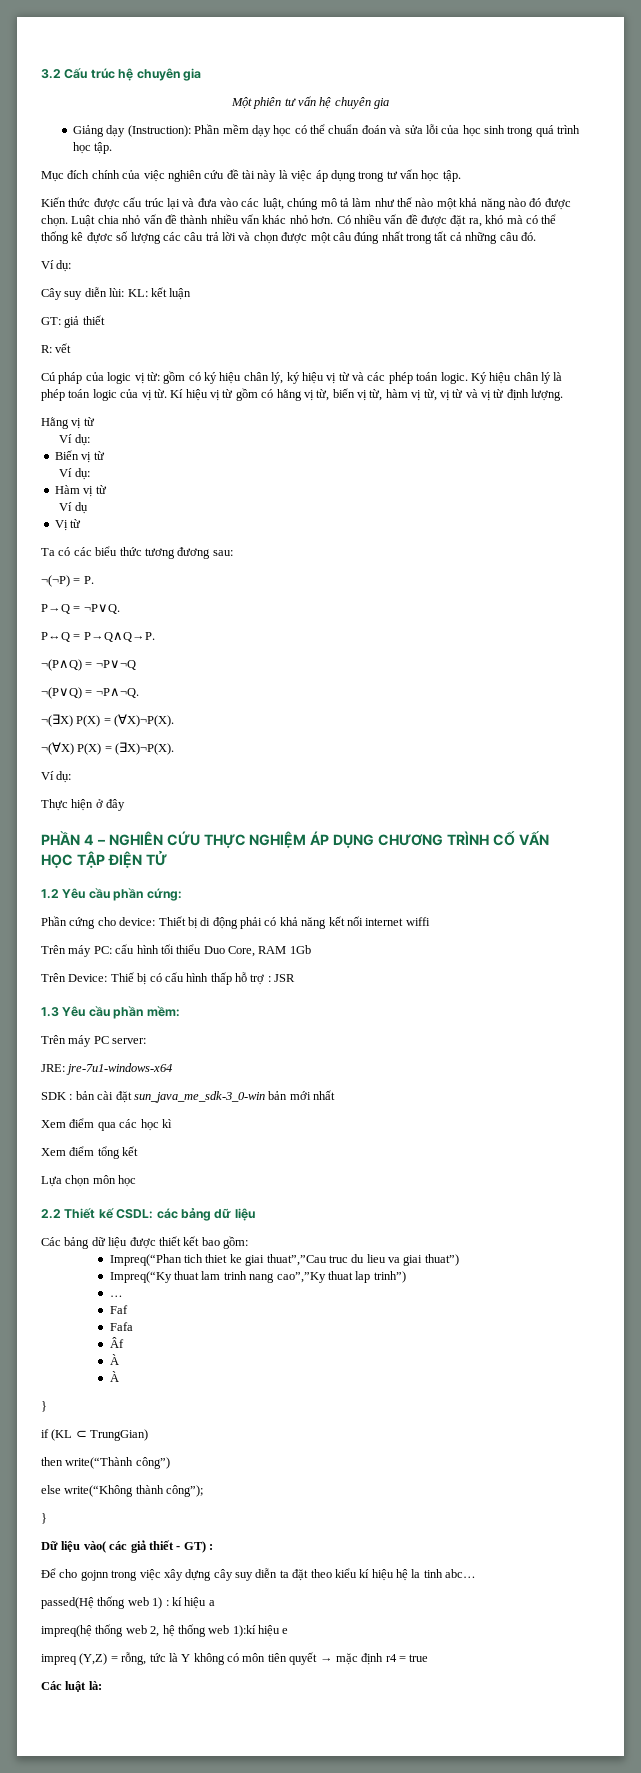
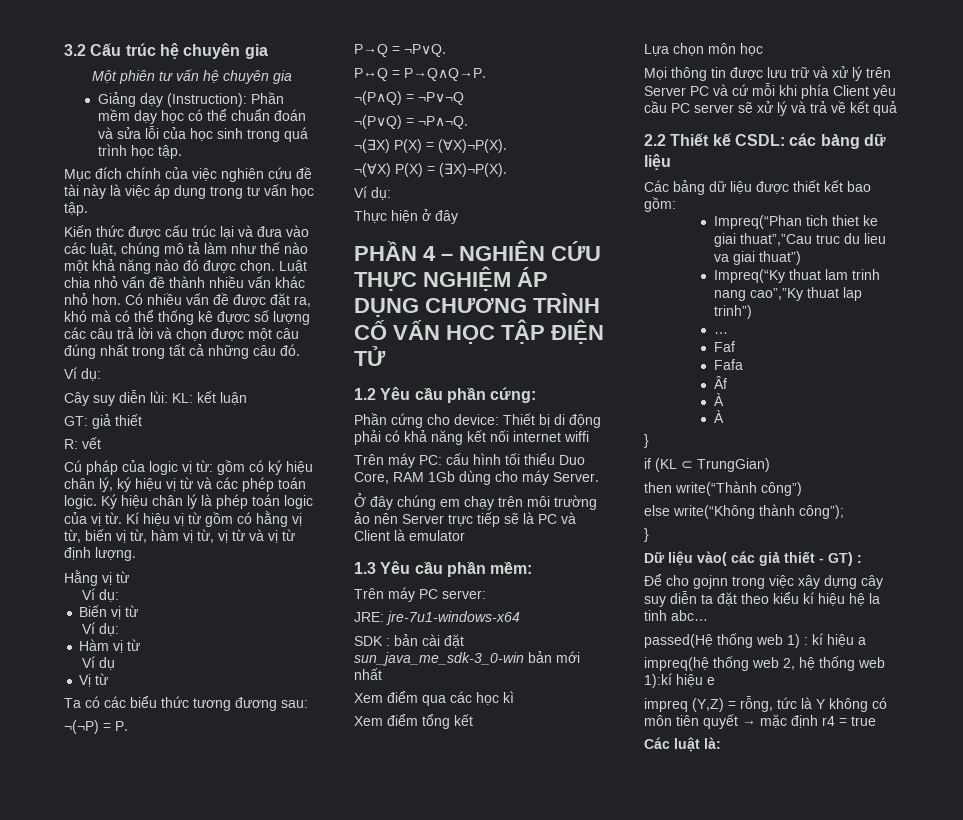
[41,972,296,985] // Trên Device: Thiế bị có cấu hình thấp hỗ trợ : JSR -> [459,470,599,485] [354,493,597,510] [354,512,576,527] [354,529,465,541] dùng cho máy Server. // Ở đây chúng em chạy trên môi trường ảo nên Server trực tiếp sẽ là PC và Client là emulator
(137, 1181) none -> [644,66,891,81] [644,83,896,99] [644,101,897,116] // Mọi thông tin được lưu trữ và xử lý trên Server PC và cứ mỗi khi phía Client yêu cầu PC server sẽ xử lý và trả về kết quả

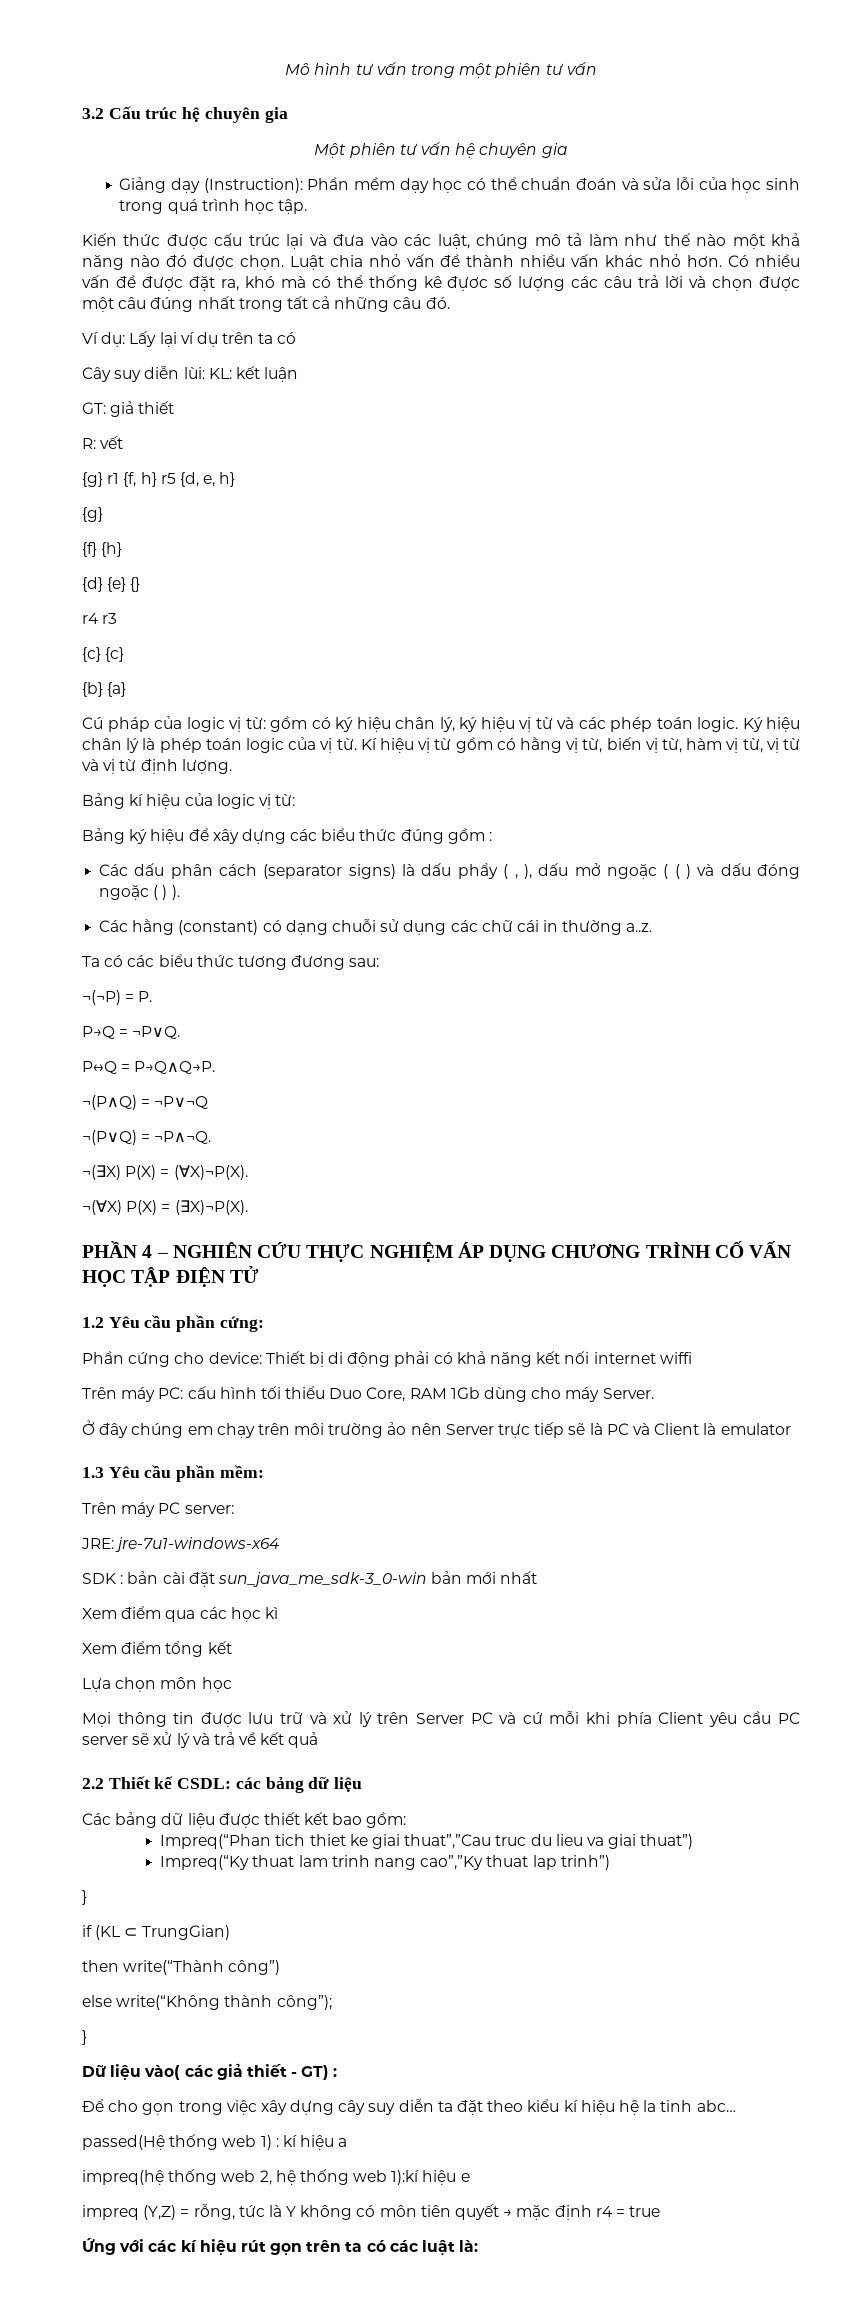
(64, 50) none -> [285,62,597,78] Mô hình tư vấn trong một phiên tư vấn //
[64,167,312,182] [64,184,314,199] [64,202,88,216] // Mục đích chính của việc nghiên cứu đề tài này là việc áp dụng trong tư vấn học tập. -> (308, 206) none
(101, 374) none -> [129,331,297,347] Lấy lại ví dụ trên ta có
(101, 443) none -> [82,472,236,487] [82,507,103,522] [82,542,123,557] [82,577,141,592] [82,613,118,624] [82,647,125,662] [82,682,127,697] // {g} r1 {f, h} r5 {d, e, h} // {g} // {f} {h} // {d} {e} {} // r4 r3 // {c} {c} // {b} {a}
[64,570,129,586] [82,588,120,602] [79,605,139,619] [82,622,120,636] [79,639,141,653] [82,656,116,670] [79,673,109,687] Hằng vị từ // Ví dụ: // Biến vị từ // Ví dụ: // Hàm vị từ // Ví dụ // Vị từ -> [82,793,296,809] [82,828,493,844] [99,863,800,879] [99,885,180,900] [99,919,653,935] Bảng kí hiệu của logic vị từ: // Bảng ký hiệu để xây dựng các biểu thức đúng gồm : // Các dấu phân cách (separator signs) là dấu phẩy ( , ), dấu mở ngoặc ( ( ) và dấu đóng ngoặc ( ) ). // Các hằng (constant) có dạng chuỗi sử dụng các chữ cái in thường a..z.
[354,186,391,200] [354,209,458,224] // Ví dụ: // Thực hiện ở đây -> (248, 1207) none
[714,332,729,334] [714,341,736,352] [714,359,744,370] [714,376,728,389] [714,393,725,406] [714,410,725,423] // … // Faf // Fafa // Âf // À // À -> (610, 1862) none
[693,575,728,589] gojnn -> [142,2103,175,2115] gọn
[644,737,670,749] Các -> [82,2238,418,2256] Ứng với các kí hiệu rút gọn trên ta có các

